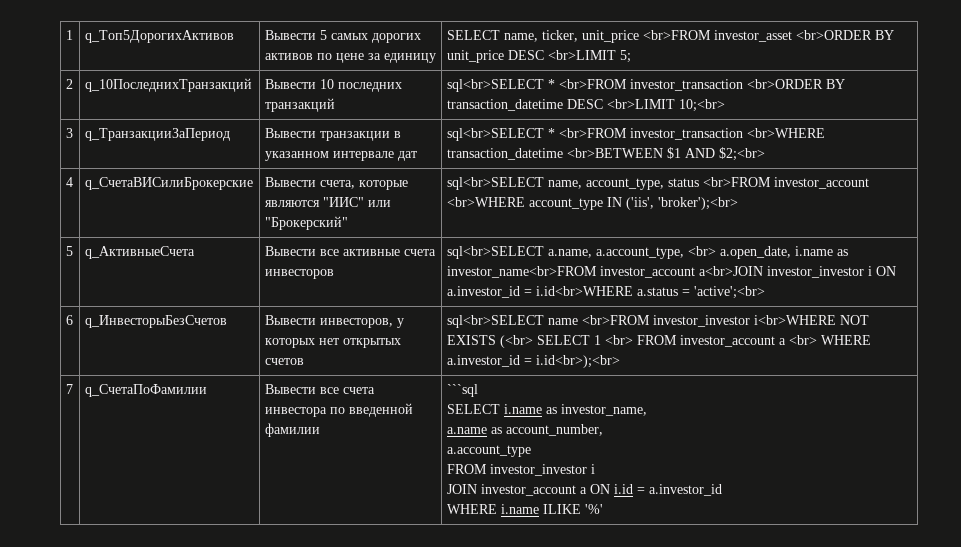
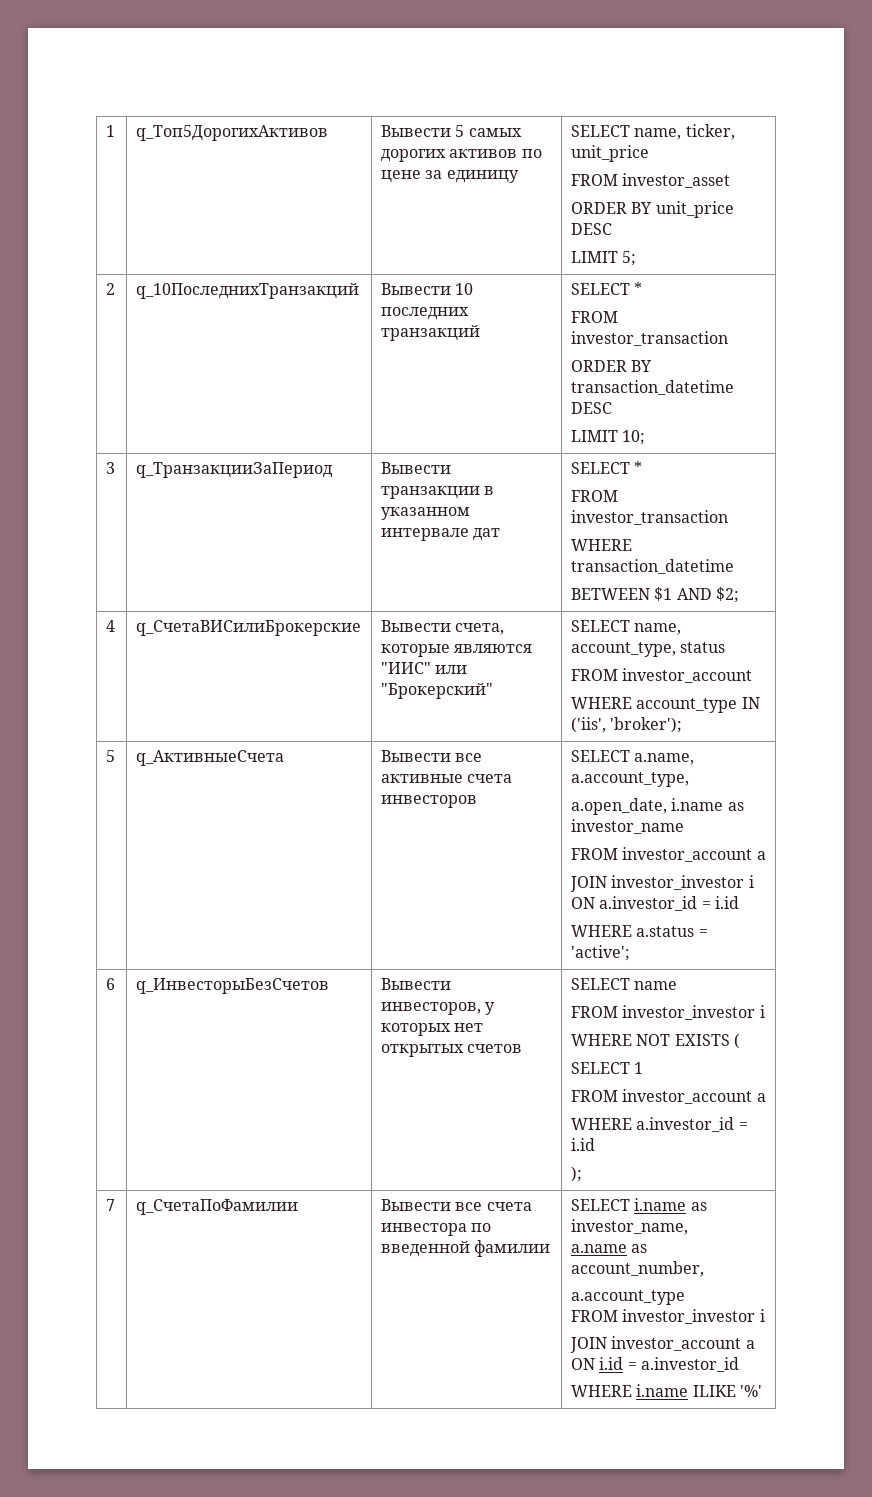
[642,30,711,40] <br>FROM -> [571,174,619,186] // FROM
[795,30,872,40] <br>ORDER -> [571,202,628,214] // ORDER
[547,50,616,60] <br>LIMIT -> [571,251,619,263] // LIMIT
[446,79,823,92] sql<br>SELECT * <br>FROM investor_transaction <br>ORDER -> [571,282,643,295] [571,311,619,323] [571,331,729,346] [571,360,628,372] SELECT * // FROM investor_transaction // ORDER
[606,99,725,112] <br>LIMIT 10;<br> -> [571,430,646,445] // LIMIT 10;
[446,128,825,141] [446,148,663,160] sql<br>SELECT * <br>FROM investor_transaction <br>WHERE transaction_datetime <br>BETWEEN -> [571,461,643,474] [571,490,619,502] [571,510,729,525] [571,539,633,551] [571,559,735,574] [571,588,651,600] SELECT * // FROM investor_transaction // WHERE transaction_datetime // BETWEEN
[718,147,765,161] $2;<br> -> [716,587,740,603] $2;
[446,177,544,190] sql<br>SELECT -> [571,620,631,632] SELECT
[702,177,869,189] [446,197,525,207] <br>FROM investor_account <br>WHERE -> [571,668,753,683] [571,697,633,709] // FROM investor_account // WHERE
[657,197,738,210] 'broker');<br> -> [610,717,683,733] 'broker');
[446,246,544,259] sql<br>SELECT -> [571,750,631,762] SELECT
[687,246,716,256] <br> -> (690, 779) //
[446,266,763,278] investor_name<br>FROM investor_account a<br>JOIN -> [571,819,685,834] [571,847,766,862] [570,876,608,892] investor_name // FROM investor_account a // JOIN
[535,286,633,296] i.id<br>WHERE -> [715,896,740,909] [571,925,633,937] i.id // WHERE
[693,286,765,299] 'active';<br> -> [571,945,631,961] 'active';
[446,315,544,328] sql<br>SELECT -> [571,978,631,990] SELECT
[581,315,836,327] <br>FROM investor_investor i<br>WHERE -> [571,1005,765,1020] [571,1034,633,1046] // FROM investor_investor i // WHERE
[499,335,533,348] (<br> -> [734,1033,741,1049] ( //
[604,335,817,347] <br> FROM investor_account a <br> -> [571,1089,766,1104] // FROM investor_account a //
[535,355,620,368] i.id<br>);<br> -> [571,1138,596,1151] [571,1166,583,1182] i.id // );
[446,384,478,397] ```sql // -> (551, 1248) none

